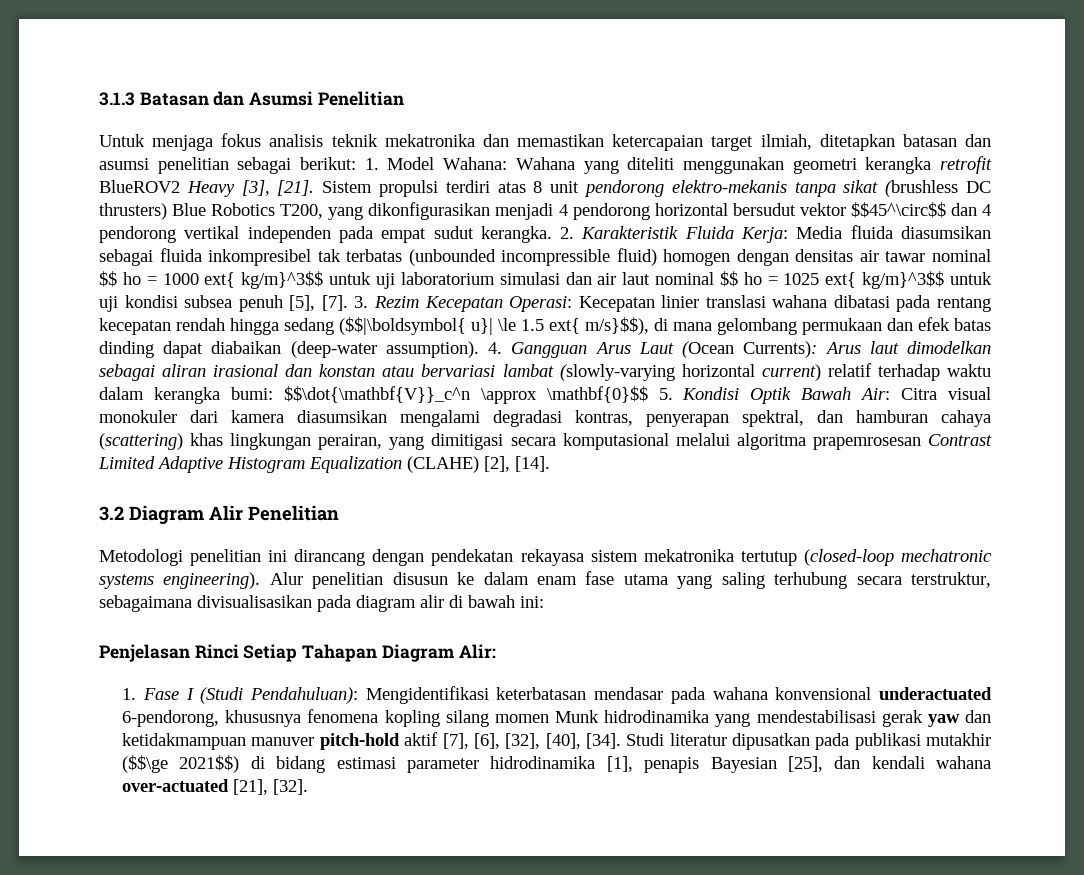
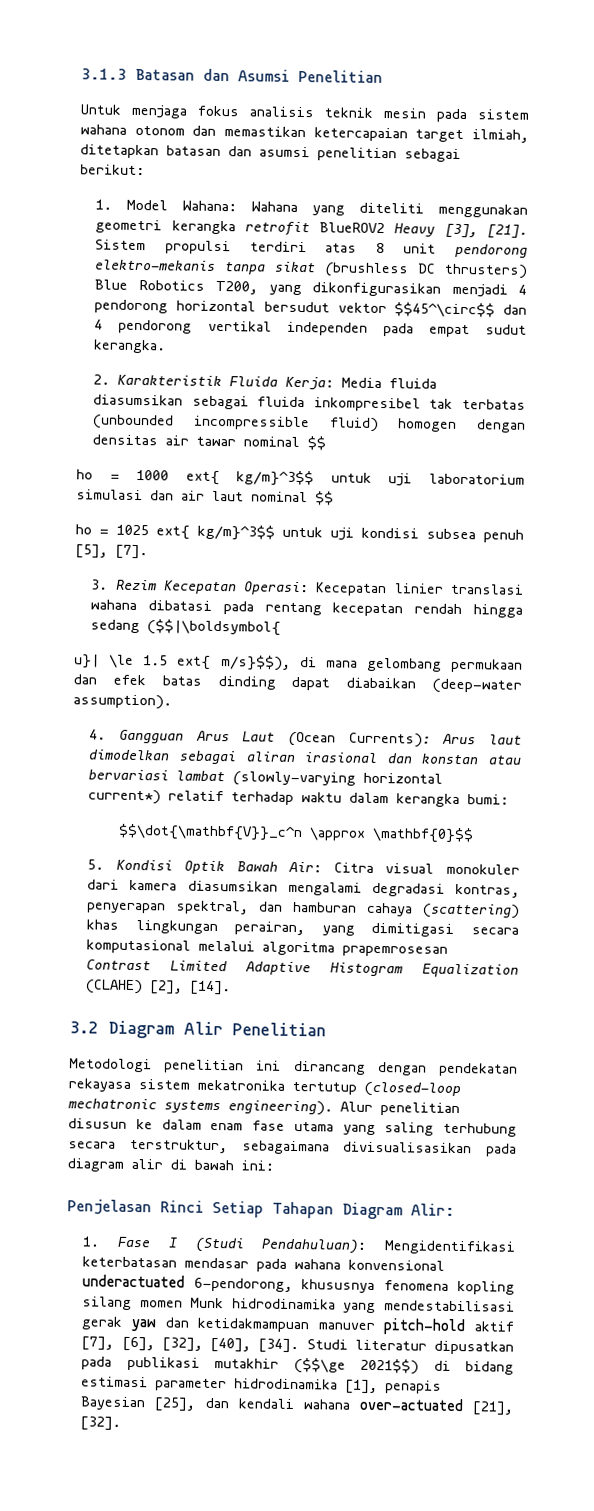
[384,134,475,147] mekatronika -> [383,108,530,123] [80,124,185,136] mesin pada sistem wahana otonom
(357, 163) none -> (145, 170) //
(552, 234) none -> (167, 346) //
(117, 279) none -> (327, 443) //
(738, 279) none -> (334, 498) //
(348, 303) none -> (148, 552) //
(466, 326) none -> (282, 627) //
(479, 349) none -> (172, 702) //
[761,364,821,381] current) -> [88,789,162,805] current*)
(273, 393) none -> (510, 799) //
(648, 394) none -> (474, 835) //

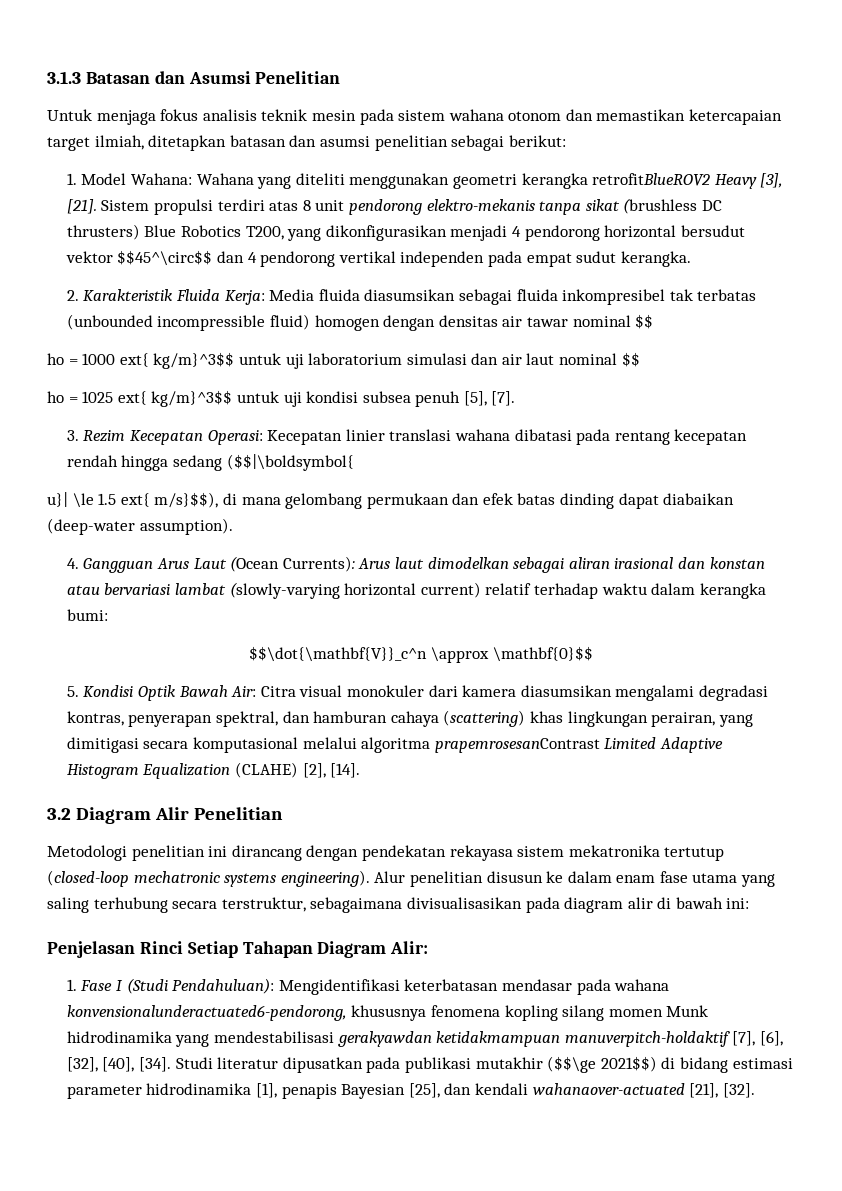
[244,221,386,237] retrofit BlueROV2 -> [592,173,711,186] retrofitBlueROV2
[88,789,162,805] current*) -> [420,582,481,598] current)
[342,945,449,957] [86,959,152,971] prapemrosesan Contrast -> [434,738,600,753] prapemrosesanContrast
[348,1259,446,1271] [82,1274,293,1292] konvensional underactuated 6-pendorong, -> [66,1005,347,1021] konvensionalunderactuated6-pendorong,
[81,1316,515,1336] gerak yaw dan ketidakmampuan manuver pitch-hold aktif -> [337,1031,730,1047] gerakyawdan ketidakmampuan manuverpitch-holdaktif
[302,1397,464,1412] wahana over-actuated -> [532,1083,685,1095] wahanaover-actuated

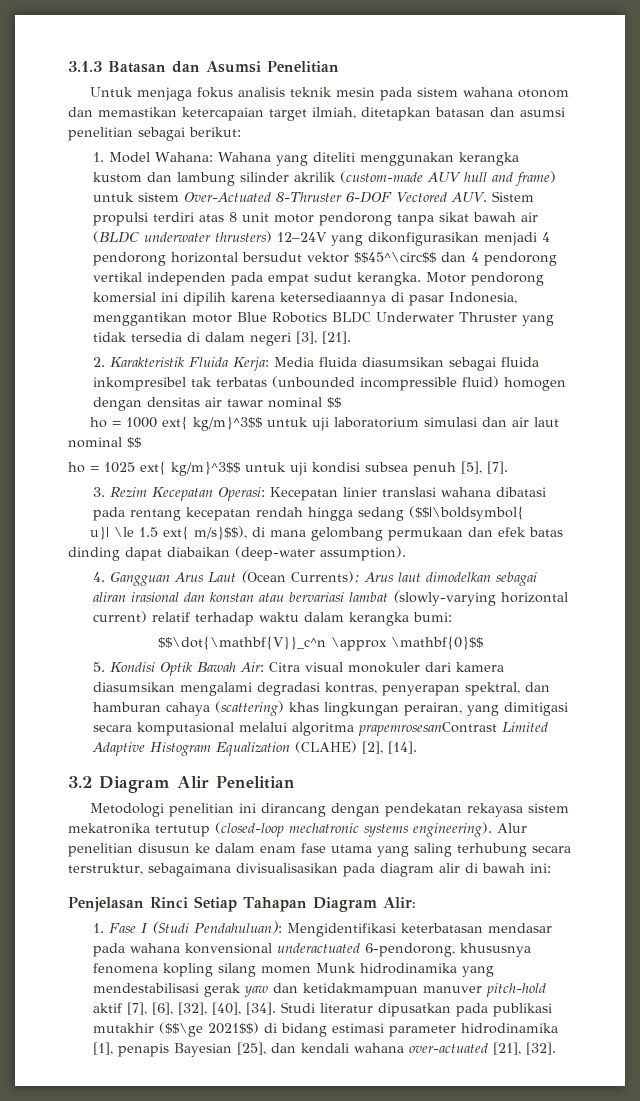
[452,173,784,189] [66,199,97,214] geometri kerangka retrofitBlueROV2 Heavy [3], [21]. -> [459,152,520,166] [92,171,556,186] [92,192,487,203] kerangka kustom dan lambung silinder akrilik (custom-made AUV hull and frame) untuk sistem Over-Actuated 8-Thruster 6-DOF Vectored AUV.
[348,198,722,215] [66,224,284,240] pendorong elektro-mekanis tanpa sikat (brushless DC thrusters) Blue Robotics T200, -> [273,212,538,226] [92,231,327,243] motor pendorong tanpa sikat bawah air (BLDC underwater thrusters) 12–24V
(691, 259) none -> [425,272,544,286] [92,292,517,306] [92,312,554,326] [92,331,351,346] Motor pendorong komersial ini dipilih karena ketersediaannya di pasar Indonesia, menggantikan motor Blue Robotics BLDC Underwater Thruster yang tidak tersedia di dalam negeri [3], [21].
[66,1005,347,1021] konvensionalunderactuated6-pendorong, -> [184,943,455,957] konvensional underactuated 6-pendorong,
[337,1031,730,1047] gerakyawdan ketidakmampuan manuverpitch-holdaktif -> [203,983,546,997] [92,1003,122,1013] gerak yaw dan ketidakmampuan manuver pitch-hold aktif
[532,1083,685,1095] wahanaover-actuated -> [353,1043,488,1053] wahana over-actuated

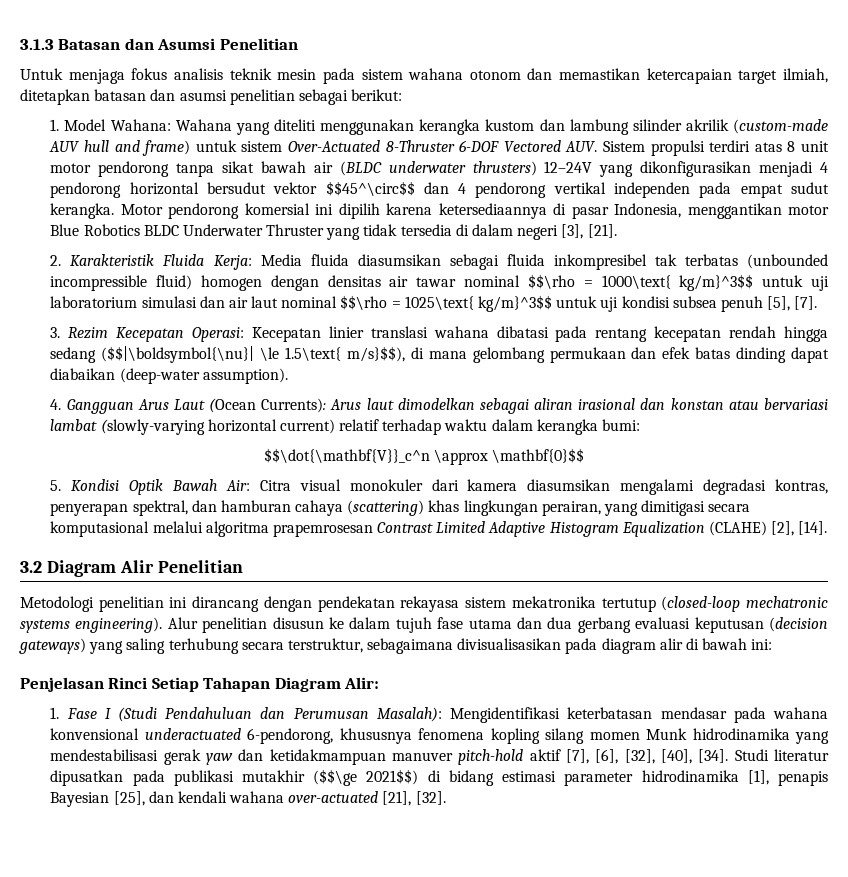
[326,397,341,408] [90,416,189,430] $$ // ho = 1000 ext{ -> [527,274,671,289] $$\rho = 1000\text{
[127,437,141,448] [68,461,166,475] $$ // ho = 1025 ext{ -> [340,295,474,310] $$\rho = 1025\text{
[408,506,524,521] [90,526,190,540] ($$|\boldsymbol{ // u}| \le 1.5 ext{ -> [101,346,342,363] ($$|\boldsymbol{\nu}| \le 1.5\text{
[357,722,497,736] prapemrosesanContrast -> [272,522,434,537] prapemrosesan Contrast
[260,846,296,853] enam -> [395,617,432,633] tujuh
(372, 849) none -> [516,617,828,633] [19,638,86,654] dan dua gerbang evaluasi keputusan (decision gateways)
[193,921,282,934] Pendahuluan): -> [165,707,442,722] Pendahuluan dan Perumusan Masalah):

